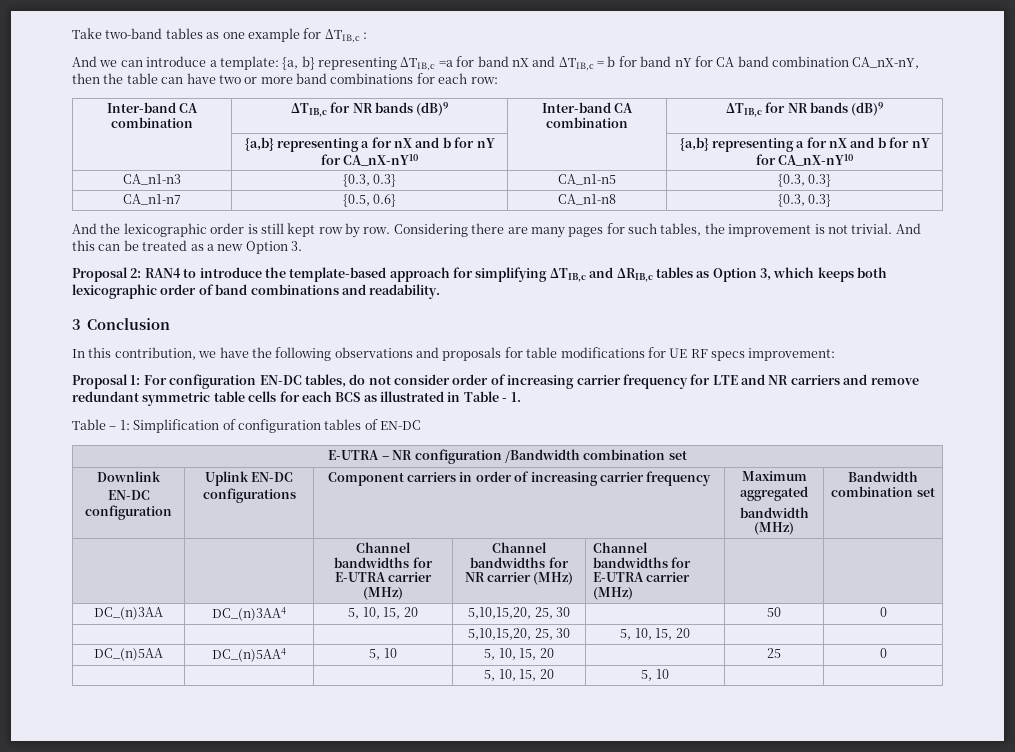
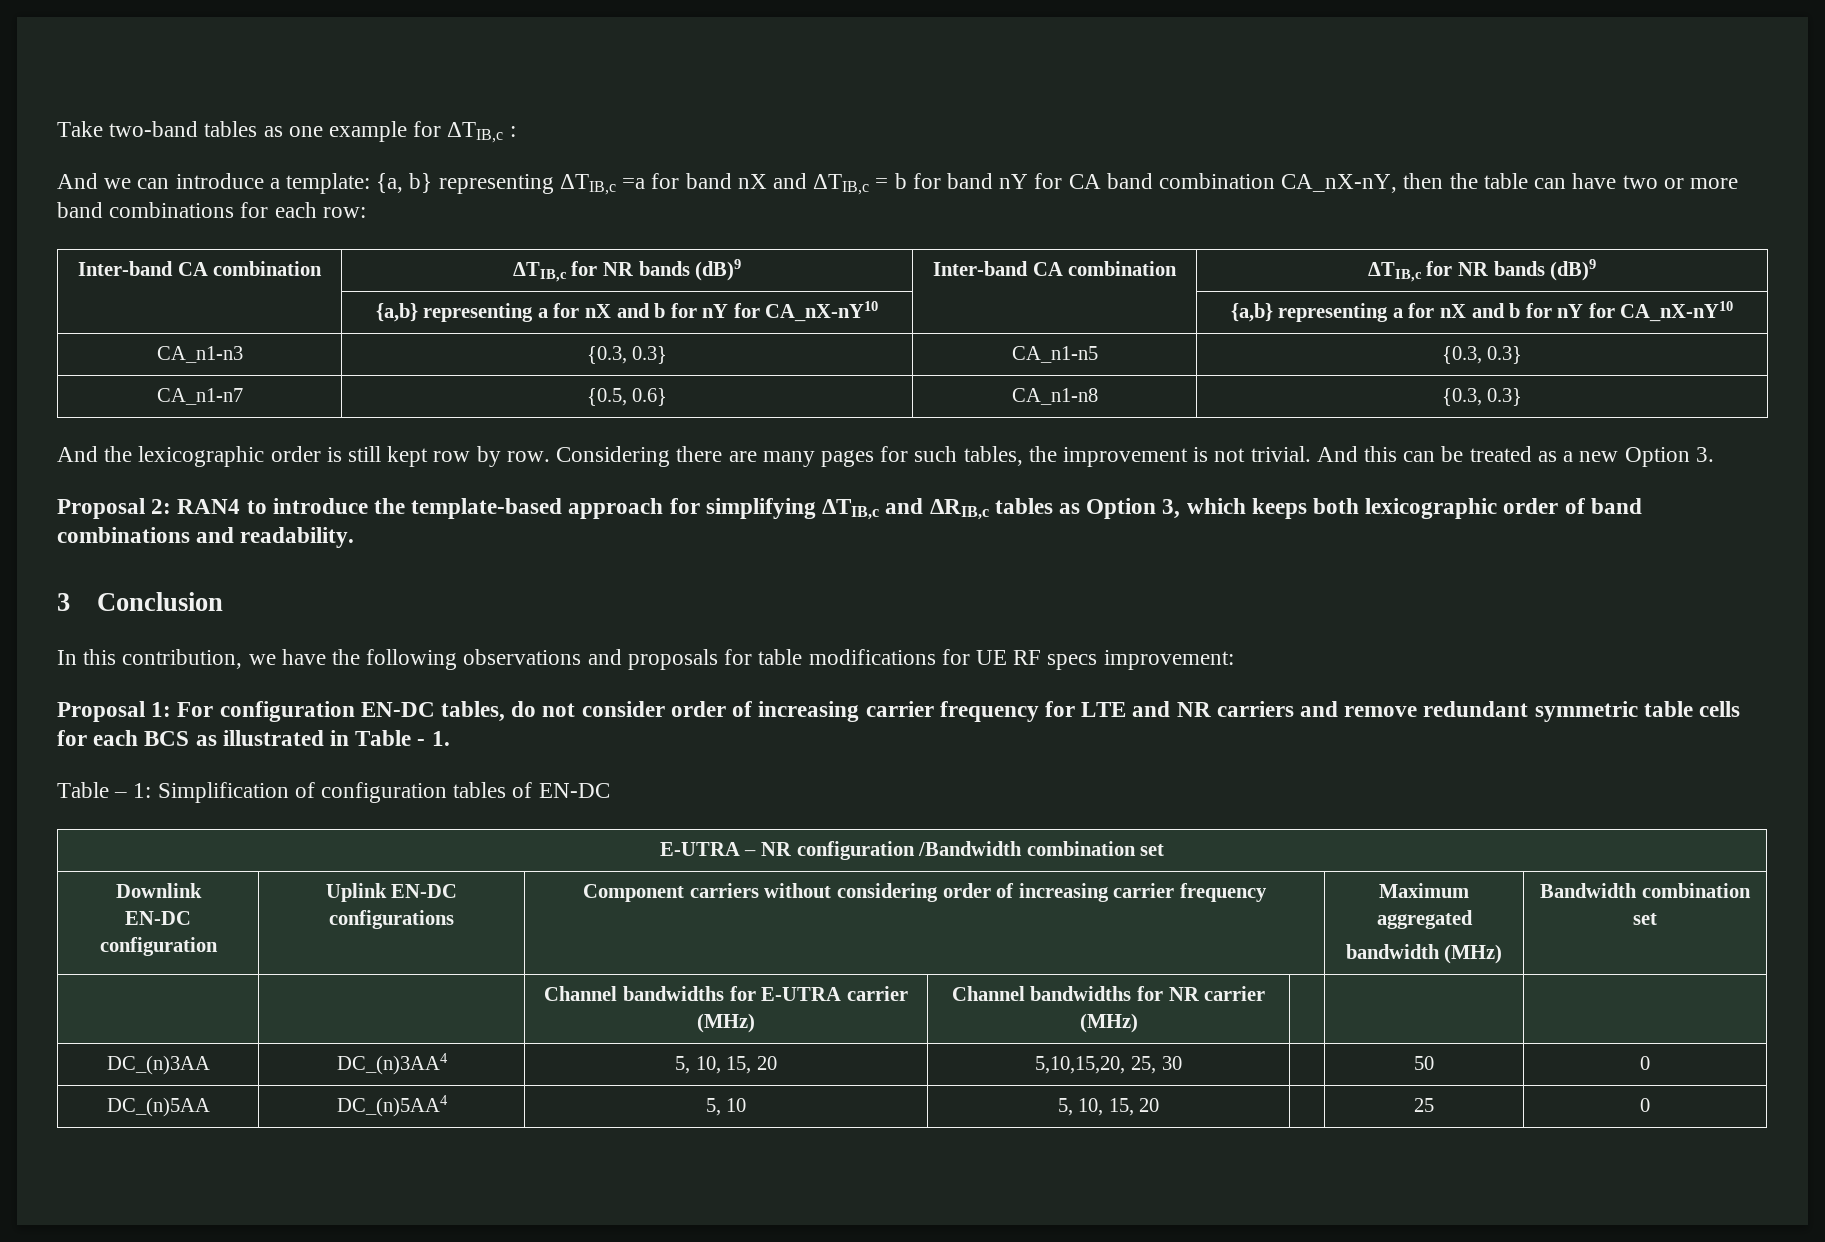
[459,472,473,482] in -> [764,883,938,902] without considering
[592,542,648,553] [592,557,692,568] [592,572,691,582] [592,587,633,600] Channel bandwidths for E-UTRA carrier (MHz) -> (1138, 1023) none
[468,628,570,640] [620,628,690,640] // | | | 5,10,15,20, 25, 30 | 5, 10, 15, 20 | | -> (1650, 1063) none
[484,669,554,681] [641,669,669,681] // | | | 5, 10, 15, 20 | 5, 10 | | -> (1650, 1105) none

